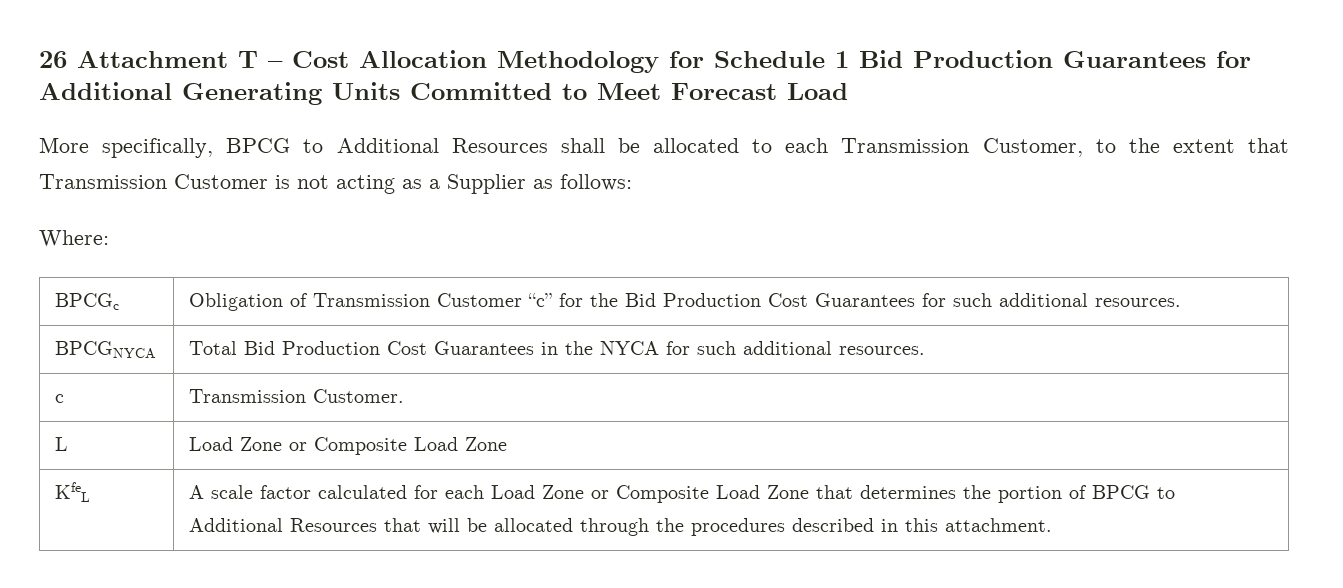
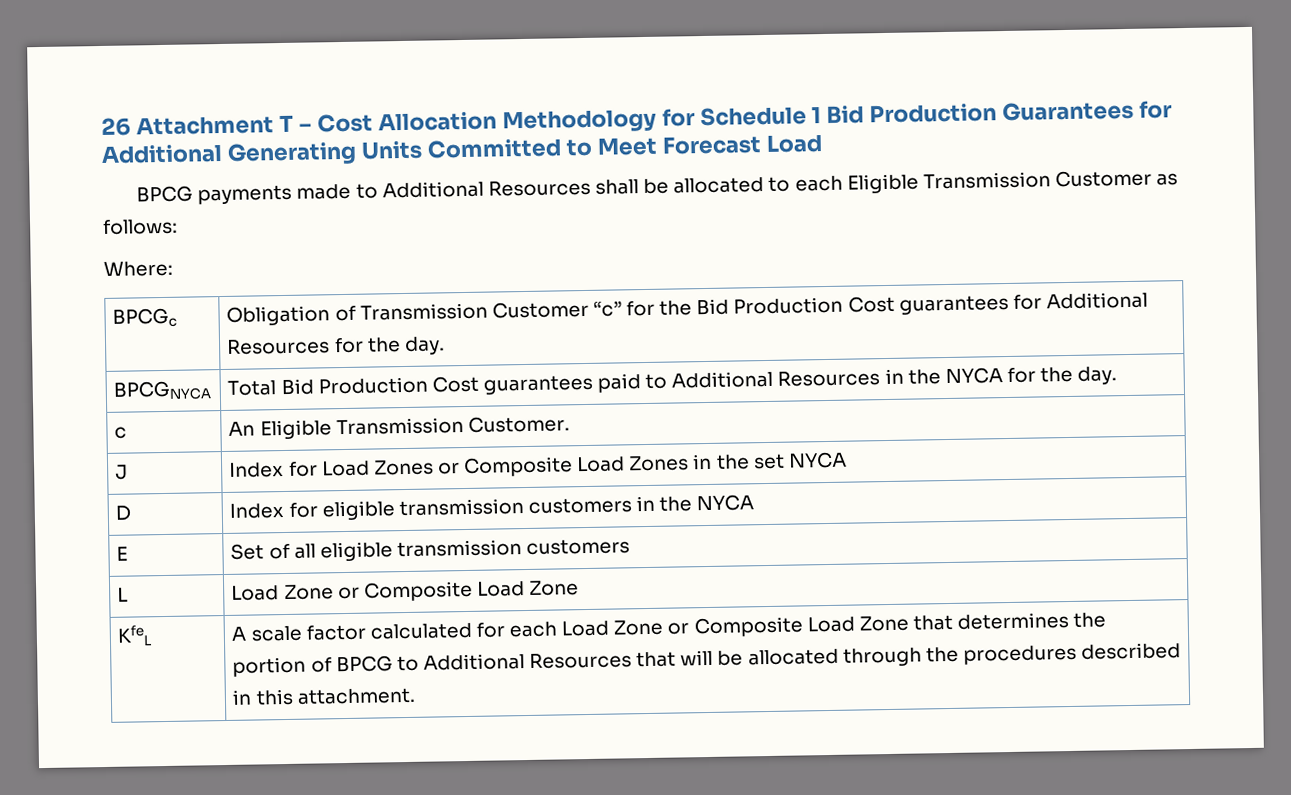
[39,137,291,158] More specifically, BPCG -> [136,183,352,205] BPCG payments made
[841,138,1289,157] [39,174,526,194] Transmission Customer, to the extent that Transmission Customer is not acting as a Supplier -> [846,169,1152,194] Eligible Transmission Customer
[815,293,1182,307] Guarantees for such additional resources. -> [898,291,1148,315] [226,336,445,355] guarantees for Additional Resources for the day.
[434,341,535,355] Guarantees -> [482,370,881,395] guarantees paid to Additional Resources
[697,341,926,355] such additional resources. -> [1040,366,1118,385] the day.
(65, 398) none -> [228,419,332,440] An Eligible
(405, 396) none -> [115,464,129,480] [229,451,847,478] [115,505,132,521] [229,494,755,521] [116,546,129,561] [230,538,631,562] // J | Index for Load Zones or Composite Load Zones in the set NYCA // D | Index for eligible transmission customers in the NYCA // E | Set of all eligible transmission customers

